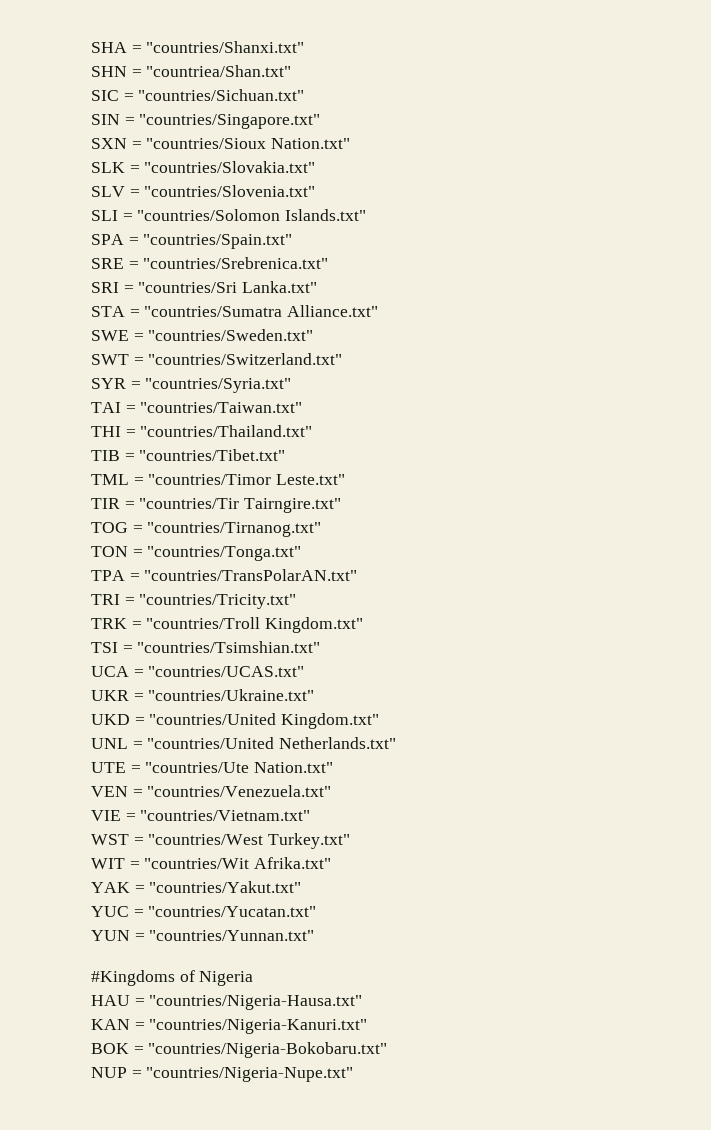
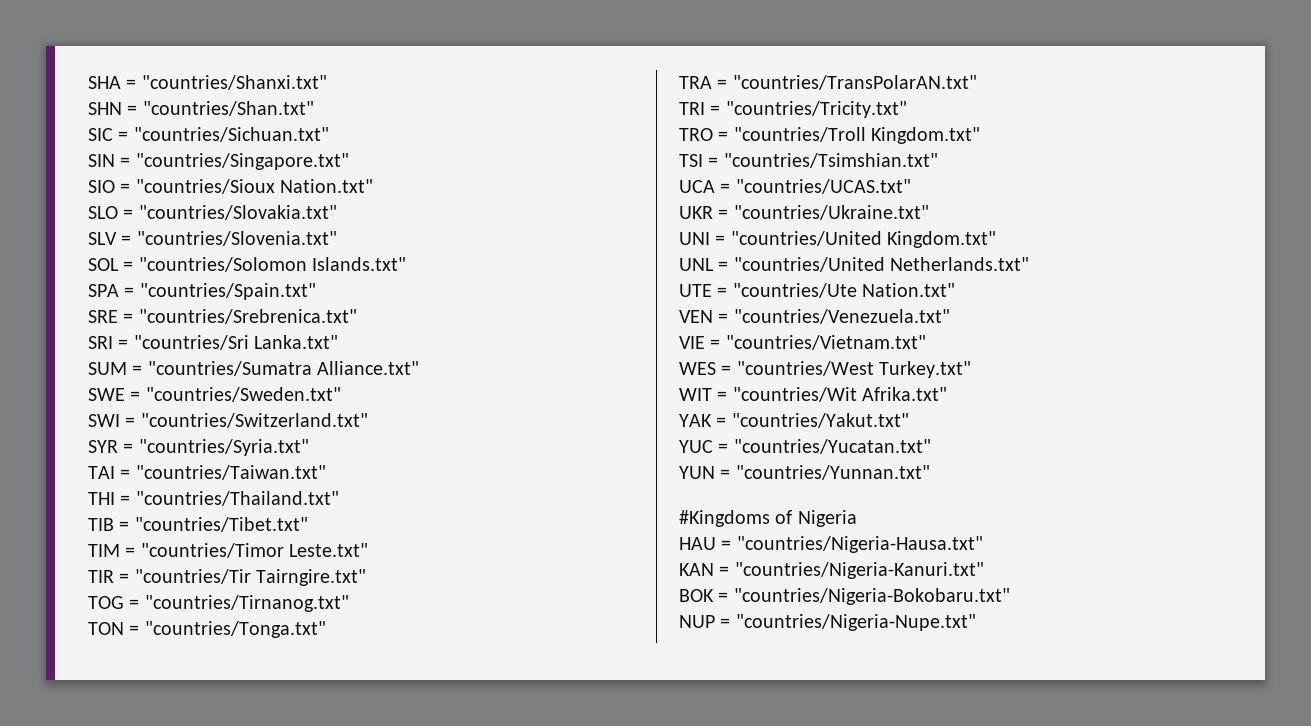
[146,65,292,77] "countriea/Shan.txt" -> [142,101,314,116] "countries/Shan.txt"
[91,138,127,149] SXN -> [88,180,115,193] SIO
[91,162,125,173] SLK -> [88,206,118,219] SLO
[91,210,118,221] SLI -> [88,258,119,271] SOL
[91,306,125,317] STA -> [88,362,127,375] SUM
[91,354,129,365] SWT -> [88,414,120,427] SWI
[91,474,129,485] TML -> [88,544,120,557] TIM
[91,570,125,581] TPA -> [679,76,712,89] TRA
[91,618,127,629] TRK -> [679,128,713,141] TRO
[91,714,130,725] UKD -> [679,232,710,245] UNI
[91,834,129,845] WST -> [679,362,716,375] WES

